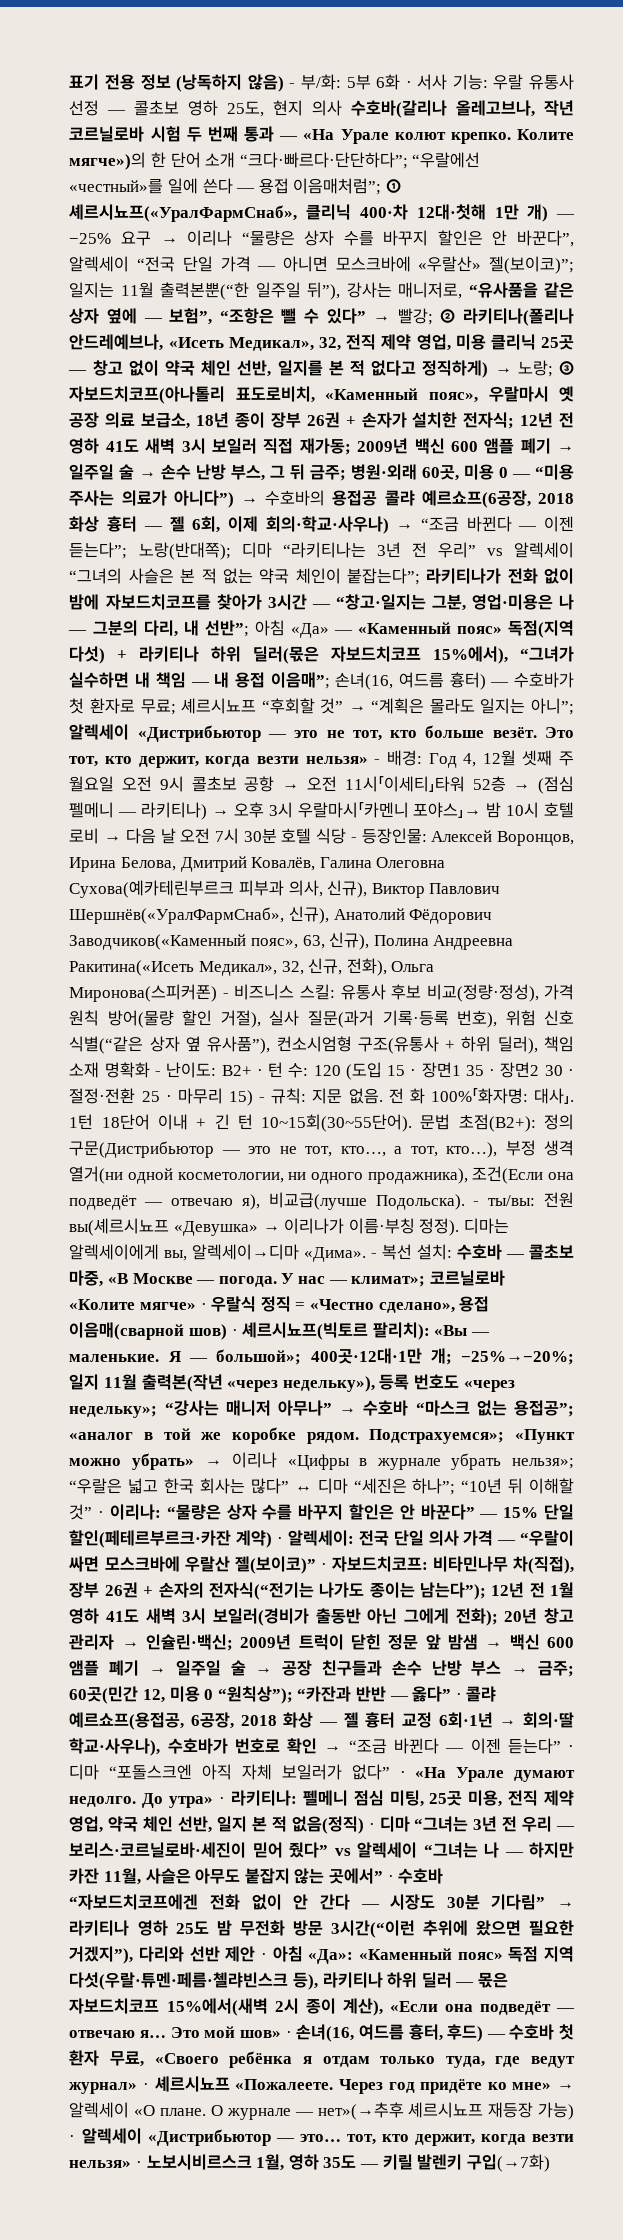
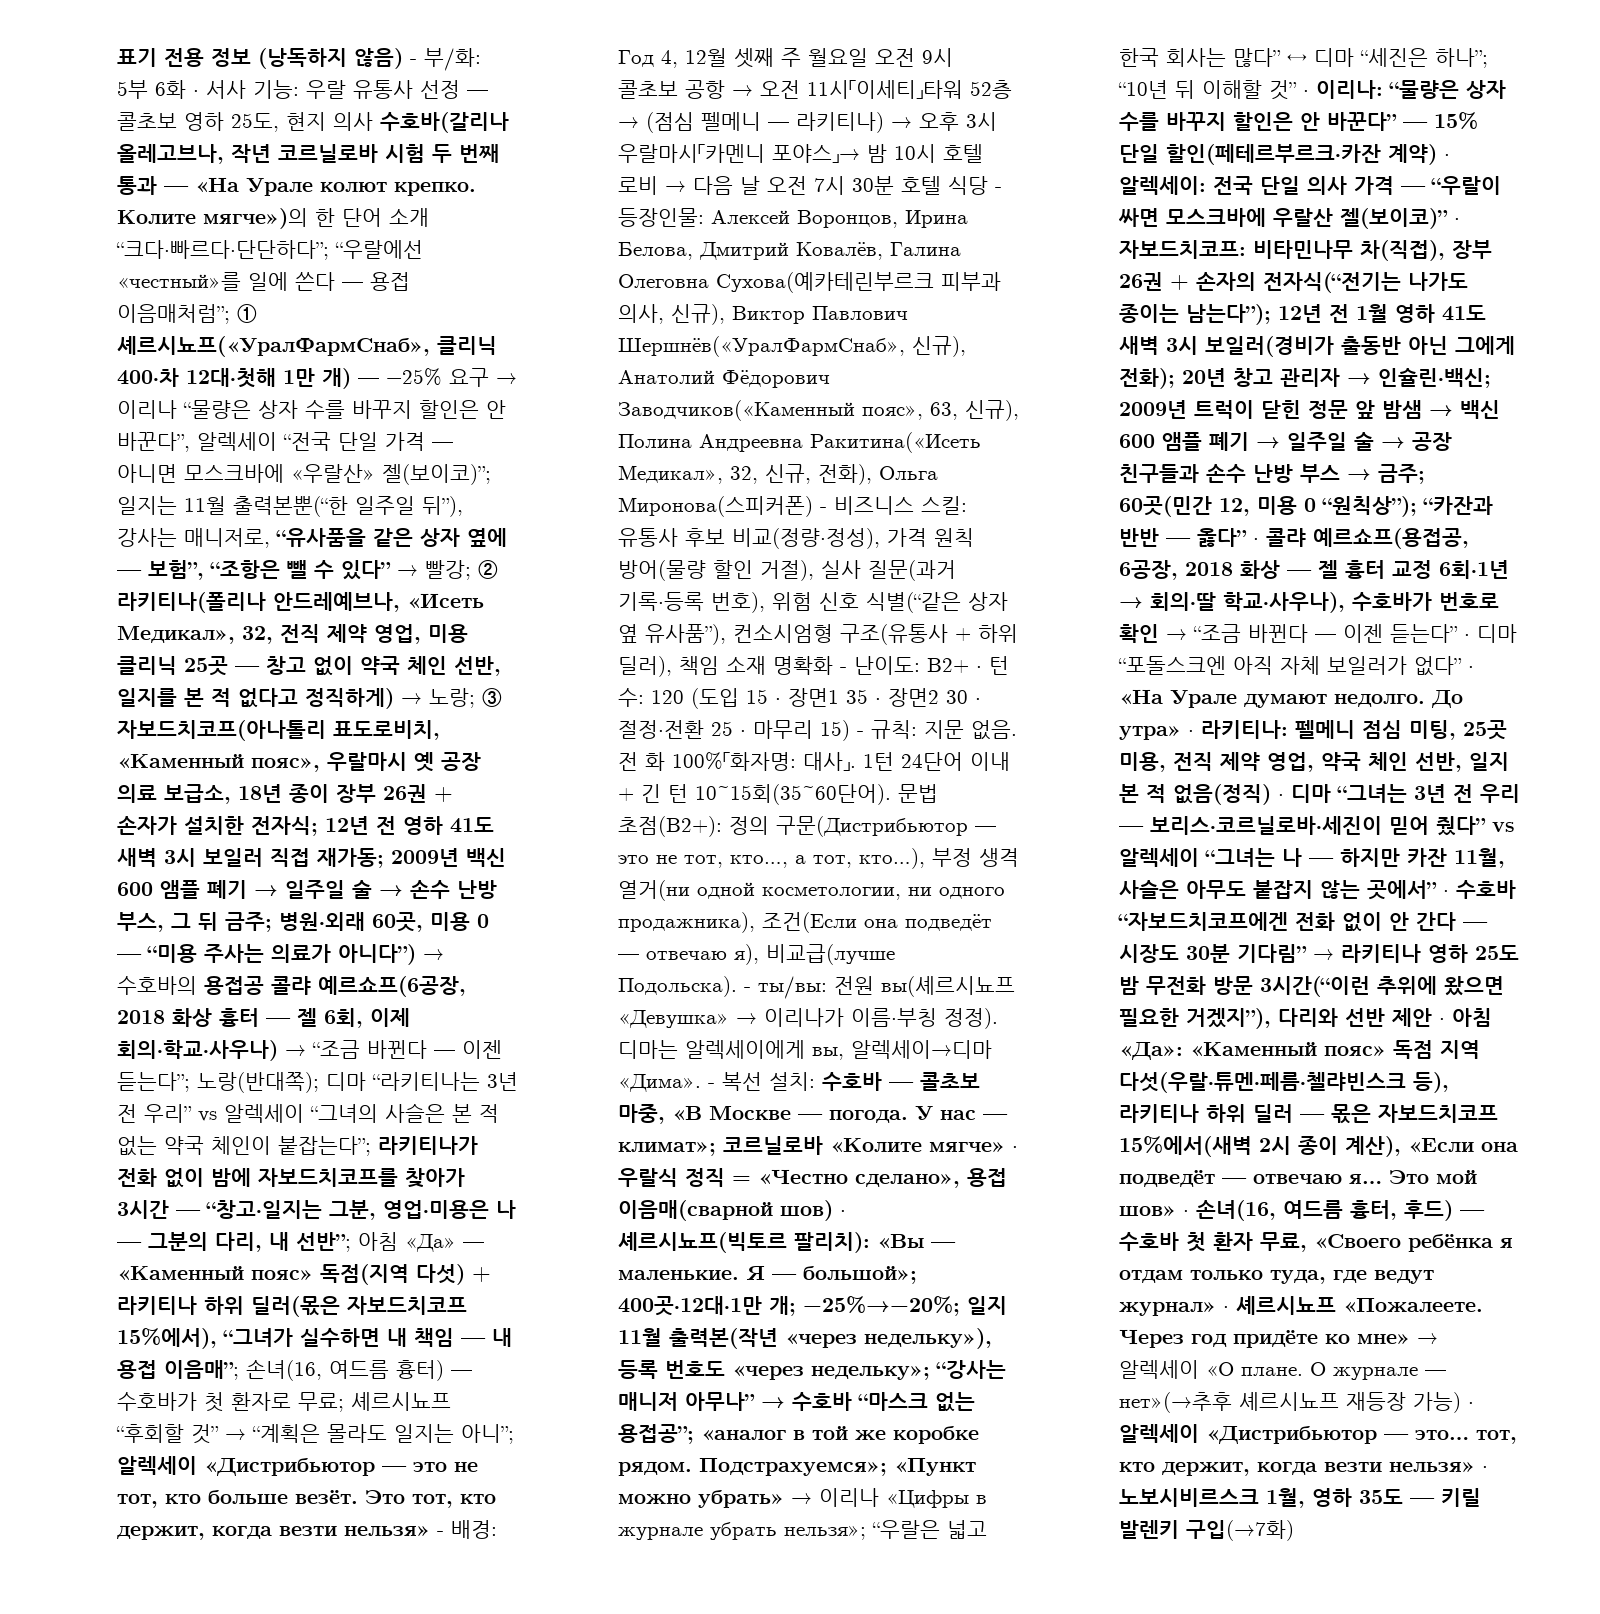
[101,1114,150,1130] 18단어 -> [901,752,964,771] 24단어
[261,1114,413,1132] 10~15회(30~55단어). -> [695,784,892,805] 10~15회(35~60단어).

